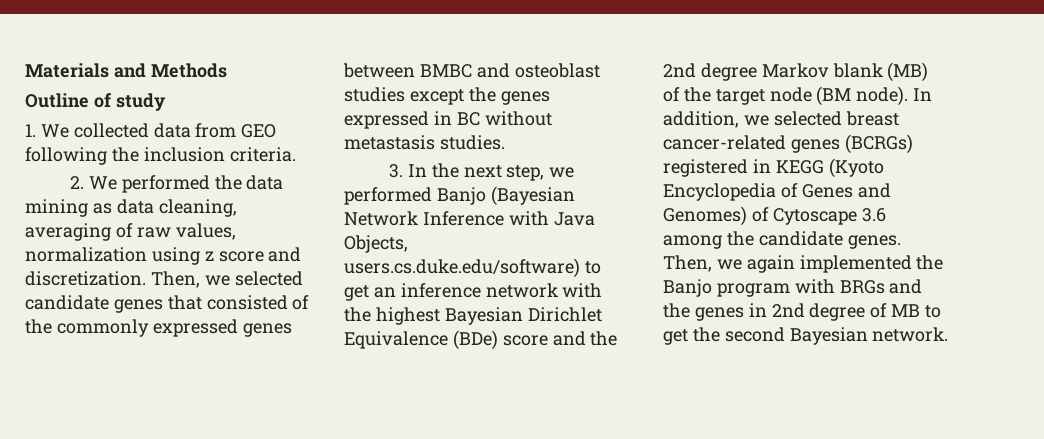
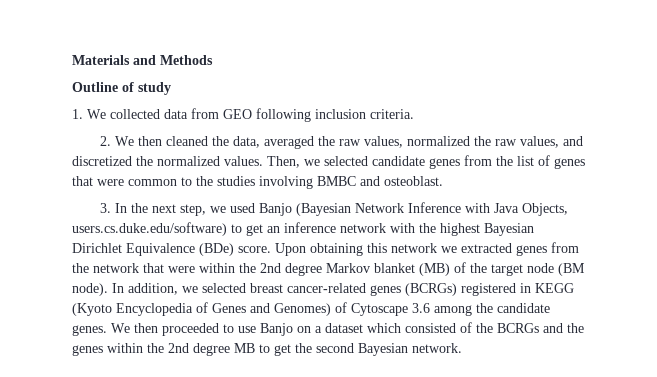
[111,147,139,162] the -> (311, 115) none
[121,175,284,193] [25,199,237,217] [25,223,236,241] [25,247,302,265] [25,271,146,286] performed the data mining as data cleaning, averaging of raw values, normalization using z score and discretization. -> [137,136,583,149] [72,156,263,166] then cleaned the data, averaged the raw values, normalized the raw values, and discretized the normalized values.
[167,295,310,310] [25,319,292,337] [343,63,600,78] [344,87,550,105] [344,111,552,129] [344,135,505,150] that consisted of the commonly expressed genes between BMBC and osteoblast studies except the genes expressed in BC without metastasis studies. -> [464,155,585,169] [72,176,443,189] from the list of genes that were common to the studies involving BMBC and osteoblast.
[344,187,432,205] performed -> [229,203,255,213] used
[502,331,586,346] score and -> [238,242,579,256] [72,263,235,273] score. Upon obtaining this network we extracted genes from the network that were within
[832,63,883,78] blank -> [374,263,415,273] blanket
[663,255,944,273] [663,279,885,297] Then, we again implemented the Banjo program with BRGs -> [111,322,539,336] We then proceeded to use Banjo on a dataset which consisted of the BCRGs
[748,303,888,321] in 2nd degree of -> [107,343,230,356] within the 2nd degree

